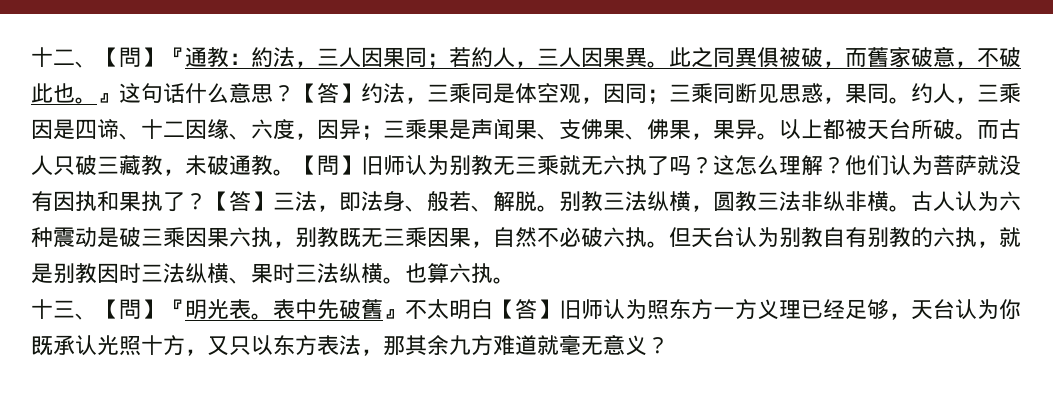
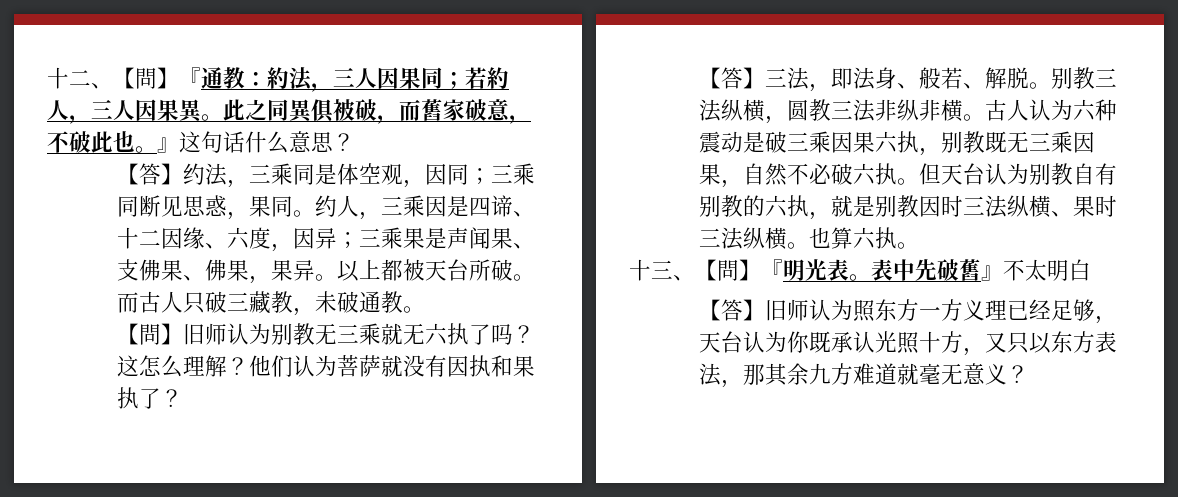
(295, 93) none -> (355, 142) //
(295, 172) none -> (426, 309) //
(207, 201) none -> (184, 398) //
(493, 309) none -> (1091, 270) //

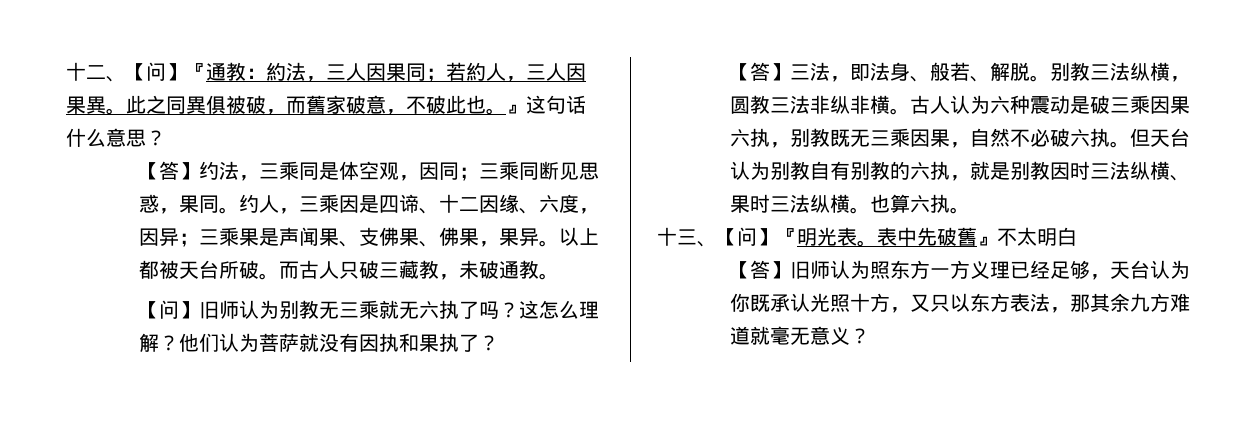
[135,68,157,89] 問 -> [146,62,166,81] 问
[139,324,162,345] 問 -> [159,300,180,319] 问
[717,260,739,281] 問 -> [737,227,757,246] 问

